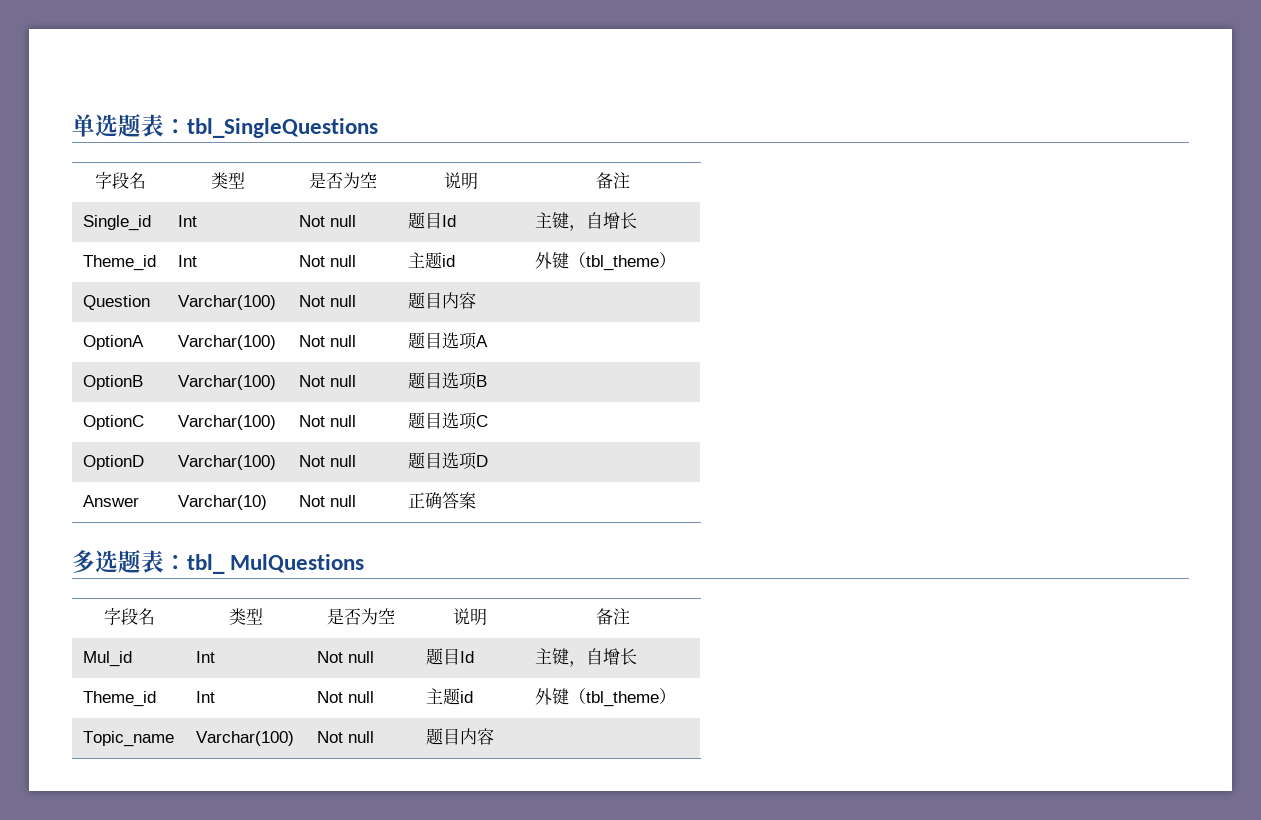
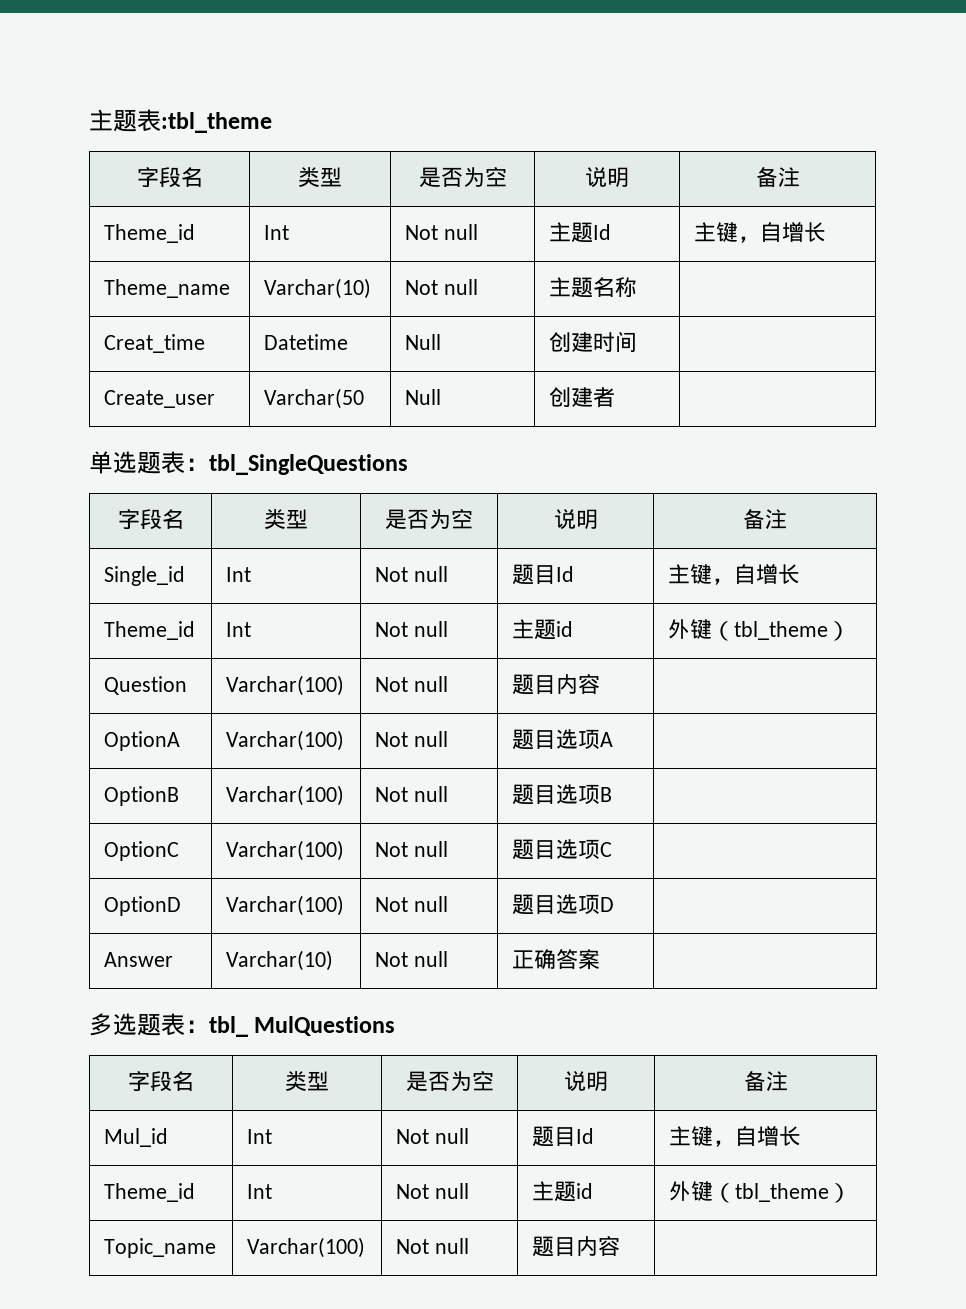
(72, 125) none -> [89,109,272,133] [136,167,203,188] [298,167,342,187] [418,167,507,187] [585,167,629,188] [755,167,800,188] [104,224,196,243] [264,225,290,240] [405,224,478,240] [549,222,612,243] [694,222,827,243] [104,279,231,298] [264,278,372,299] [405,279,478,295] [549,277,638,298] [104,334,206,353] [264,334,349,350] [405,334,442,350] [549,331,638,353] [104,390,216,408] [264,388,365,409] [405,389,442,405] [549,387,616,408] 主题表:tbl_theme // 字段名 | 类型 | 是否为空 | 说明 | 备注 // Theme_id | Int | Not null | 主题Id | 主键，自增长 // Theme_name | Varchar(10) | Not null | 主题名称 | // Creat_time | Datetime | Null | 创建时间 | // Create_user | Varchar(50 | Null | 创建者 | //

